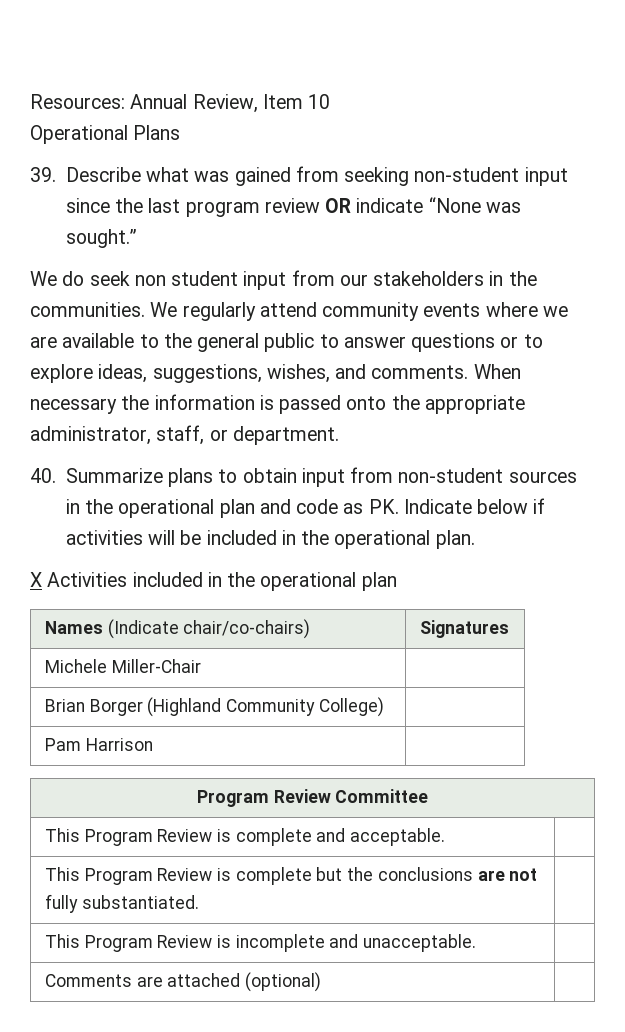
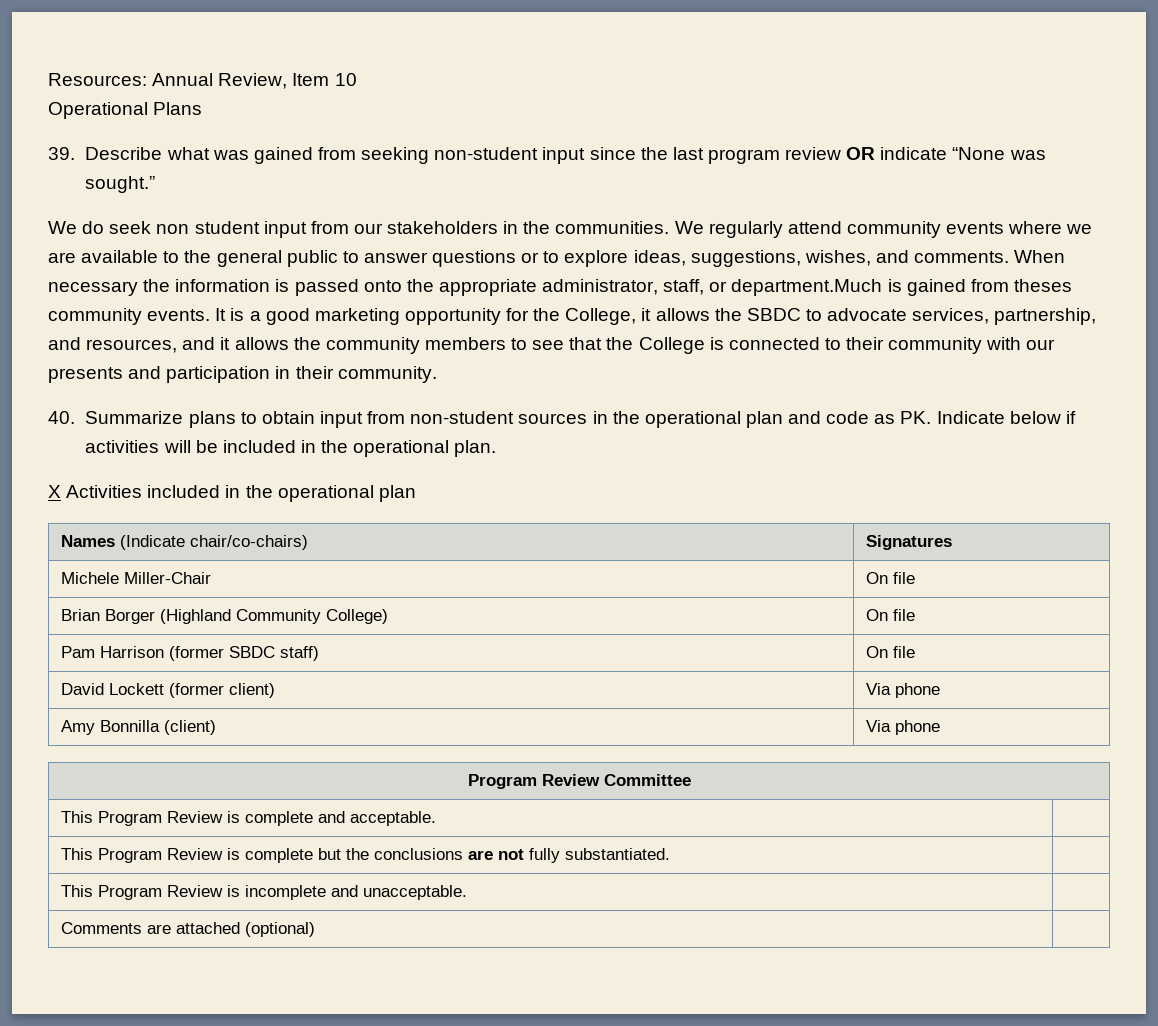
[232,426,339,445] department. -> [731,279,1072,296] [48,308,1097,325] [48,337,1056,354] [48,366,437,383] department.Much is gained from theses community events. It is a good marketing opportunity for the College, it allows the SBDC to advocate services, partnership, and resources, and it allows the community members to see that the College is connected to their community with our presents and participation in their community.
(201, 666) none -> [866,572,916,584] On file
(384, 707) none -> [866,609,916,621] On file
(153, 744) | -> [169,646,320,661] [866,646,916,658] [61,683,276,698] [866,683,941,698] [61,720,217,735] [866,720,941,735] (former SBDC staff) | On file // David Lockett (former client) | Via phone // Amy Bonnilla (client) | Via phone

